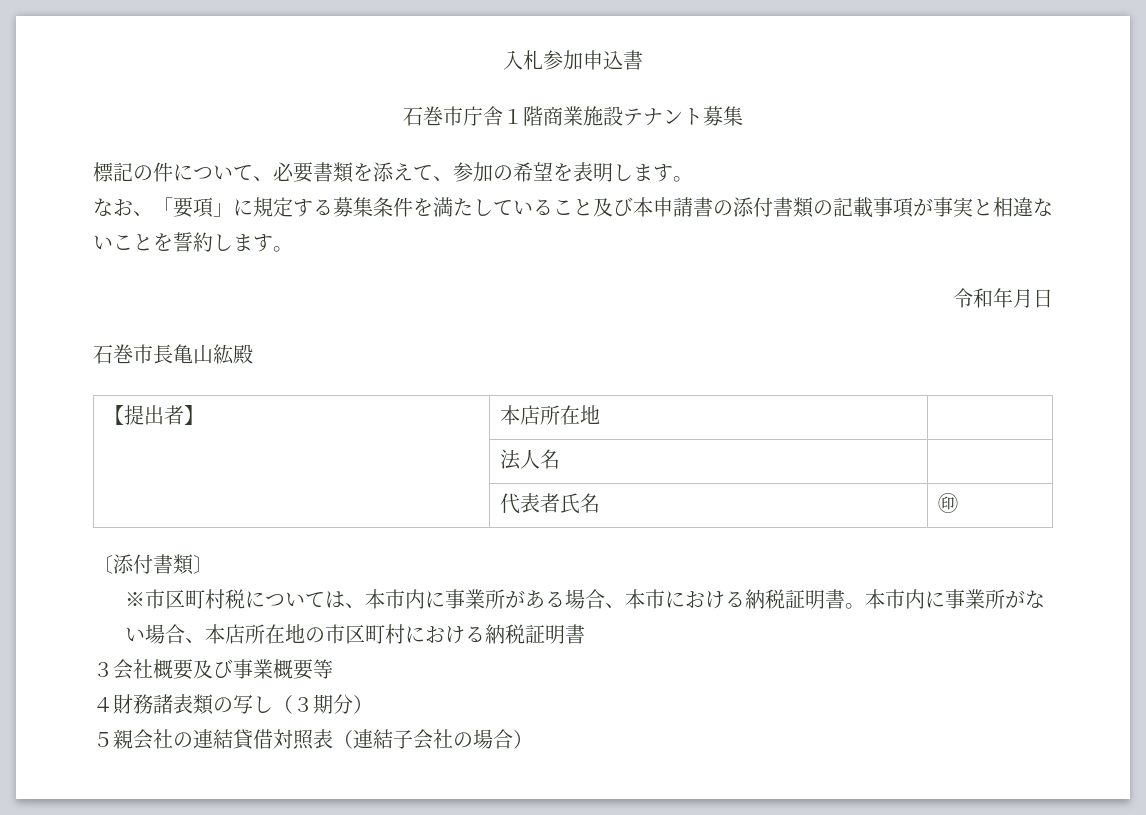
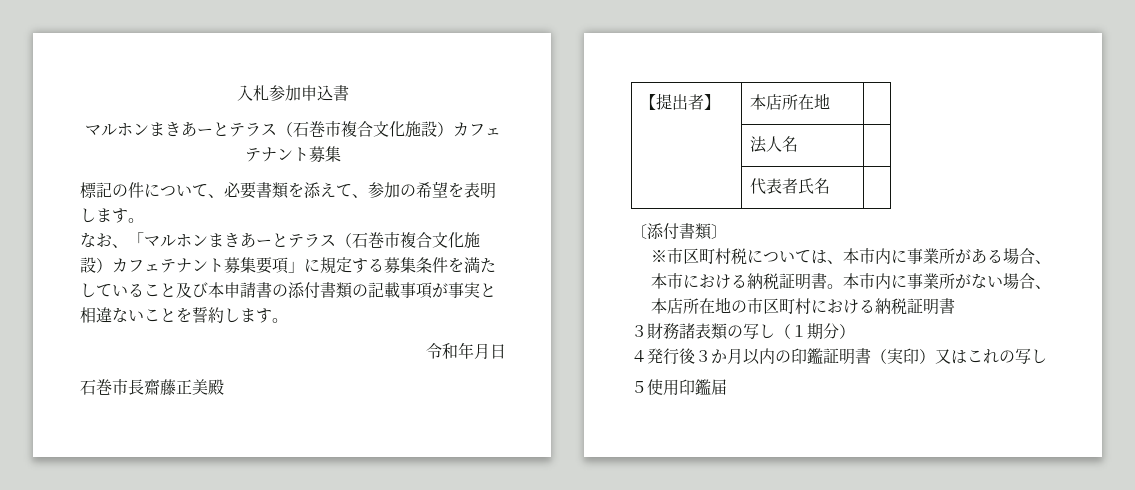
[403,106,623,126] 石巻市庁舎１階商業施設 -> [85,121,501,138] マルホンまきあーとテラス（石巻市複合文化施設）カフェ
(173, 206) none -> [144,232,480,249] [80,257,256,273] マルホンまきあーとテラス（石巻市複合文化施設）カフェテナント募集
[173,344,234,365] 亀山紘 -> [144,379,208,395] 齋藤正美
[938,493,959,513] ㊞ -> (831, 186) none
[113,659,333,680] [93,697,113,712] 会社概要及び事業概要等 // ４ -> (647, 331) none
[293,697,313,712] ３ -> [791,325,807,337] １
[93,729,533,750] ５親会社の連結貸借対照表（連結子会社の場合） -> [631,348,1047,365] [631,379,727,396] ４発行後３か月以内の印鑑証明書（実印）又はこれの写し // ５使用印鑑届

